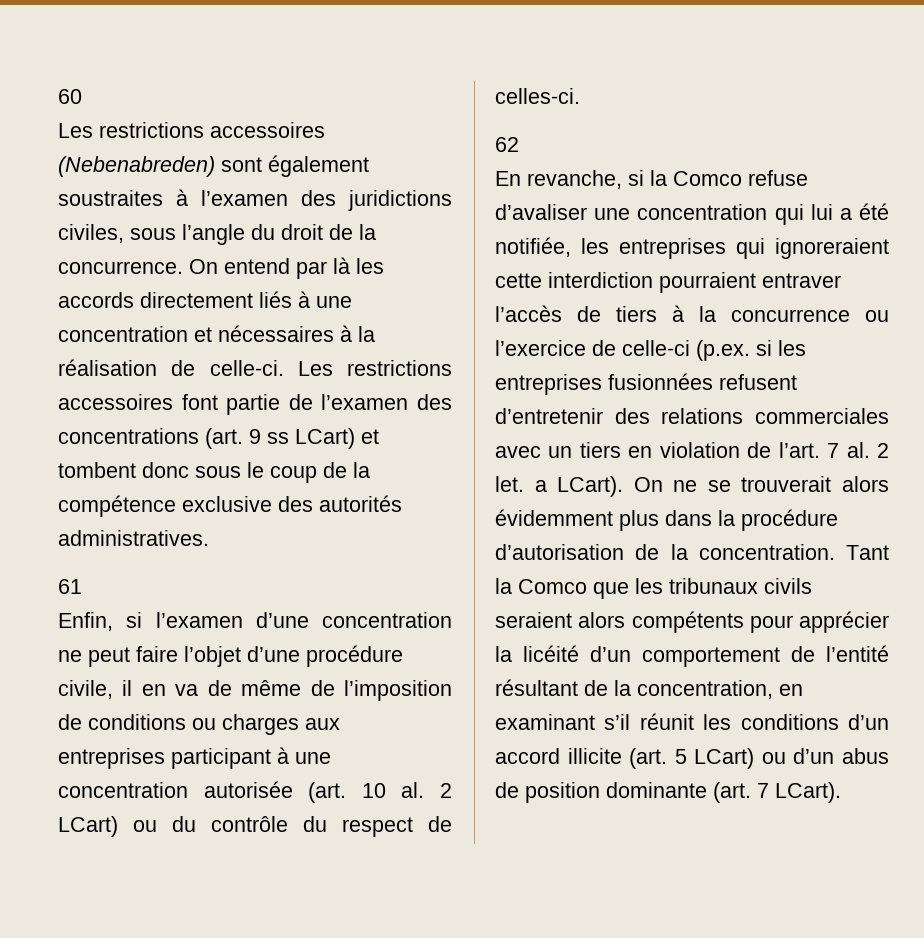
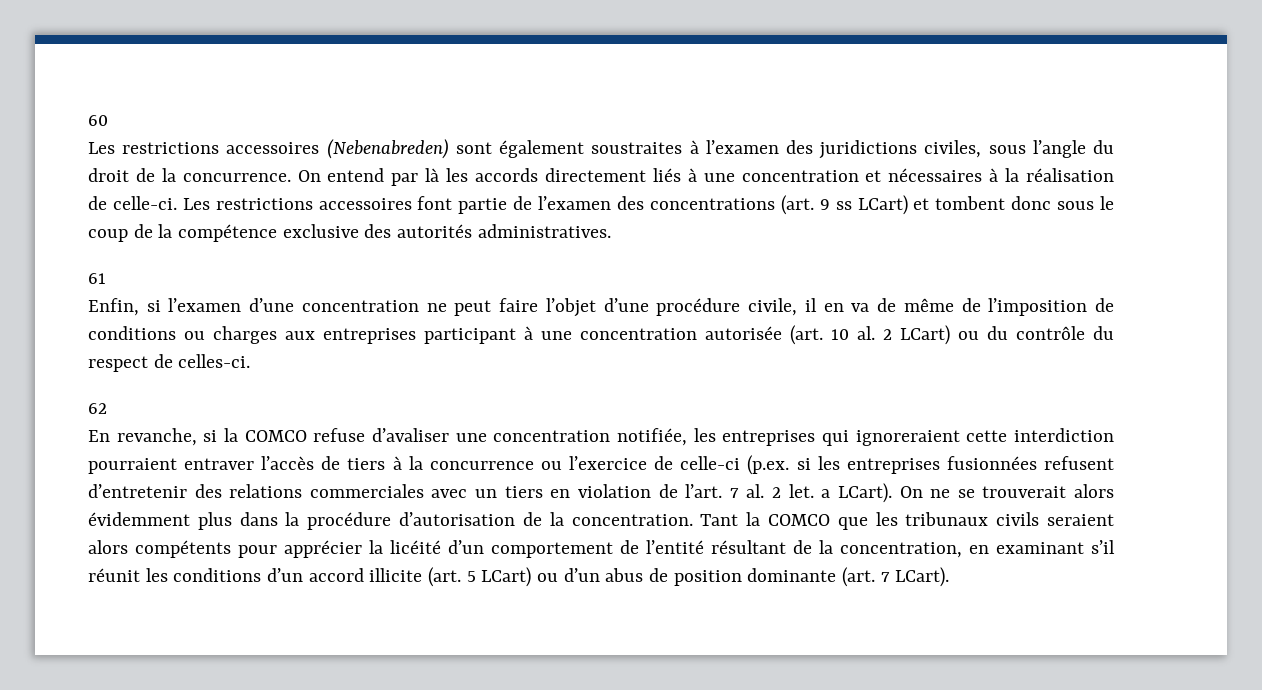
[673,171,742,186] Comco -> [244,430,307,442] COMCO
[774,203,890,225] qui lui a été -> (611, 436) none
[518,579,587,594] Comco -> [767,514,830,526] COMCO

